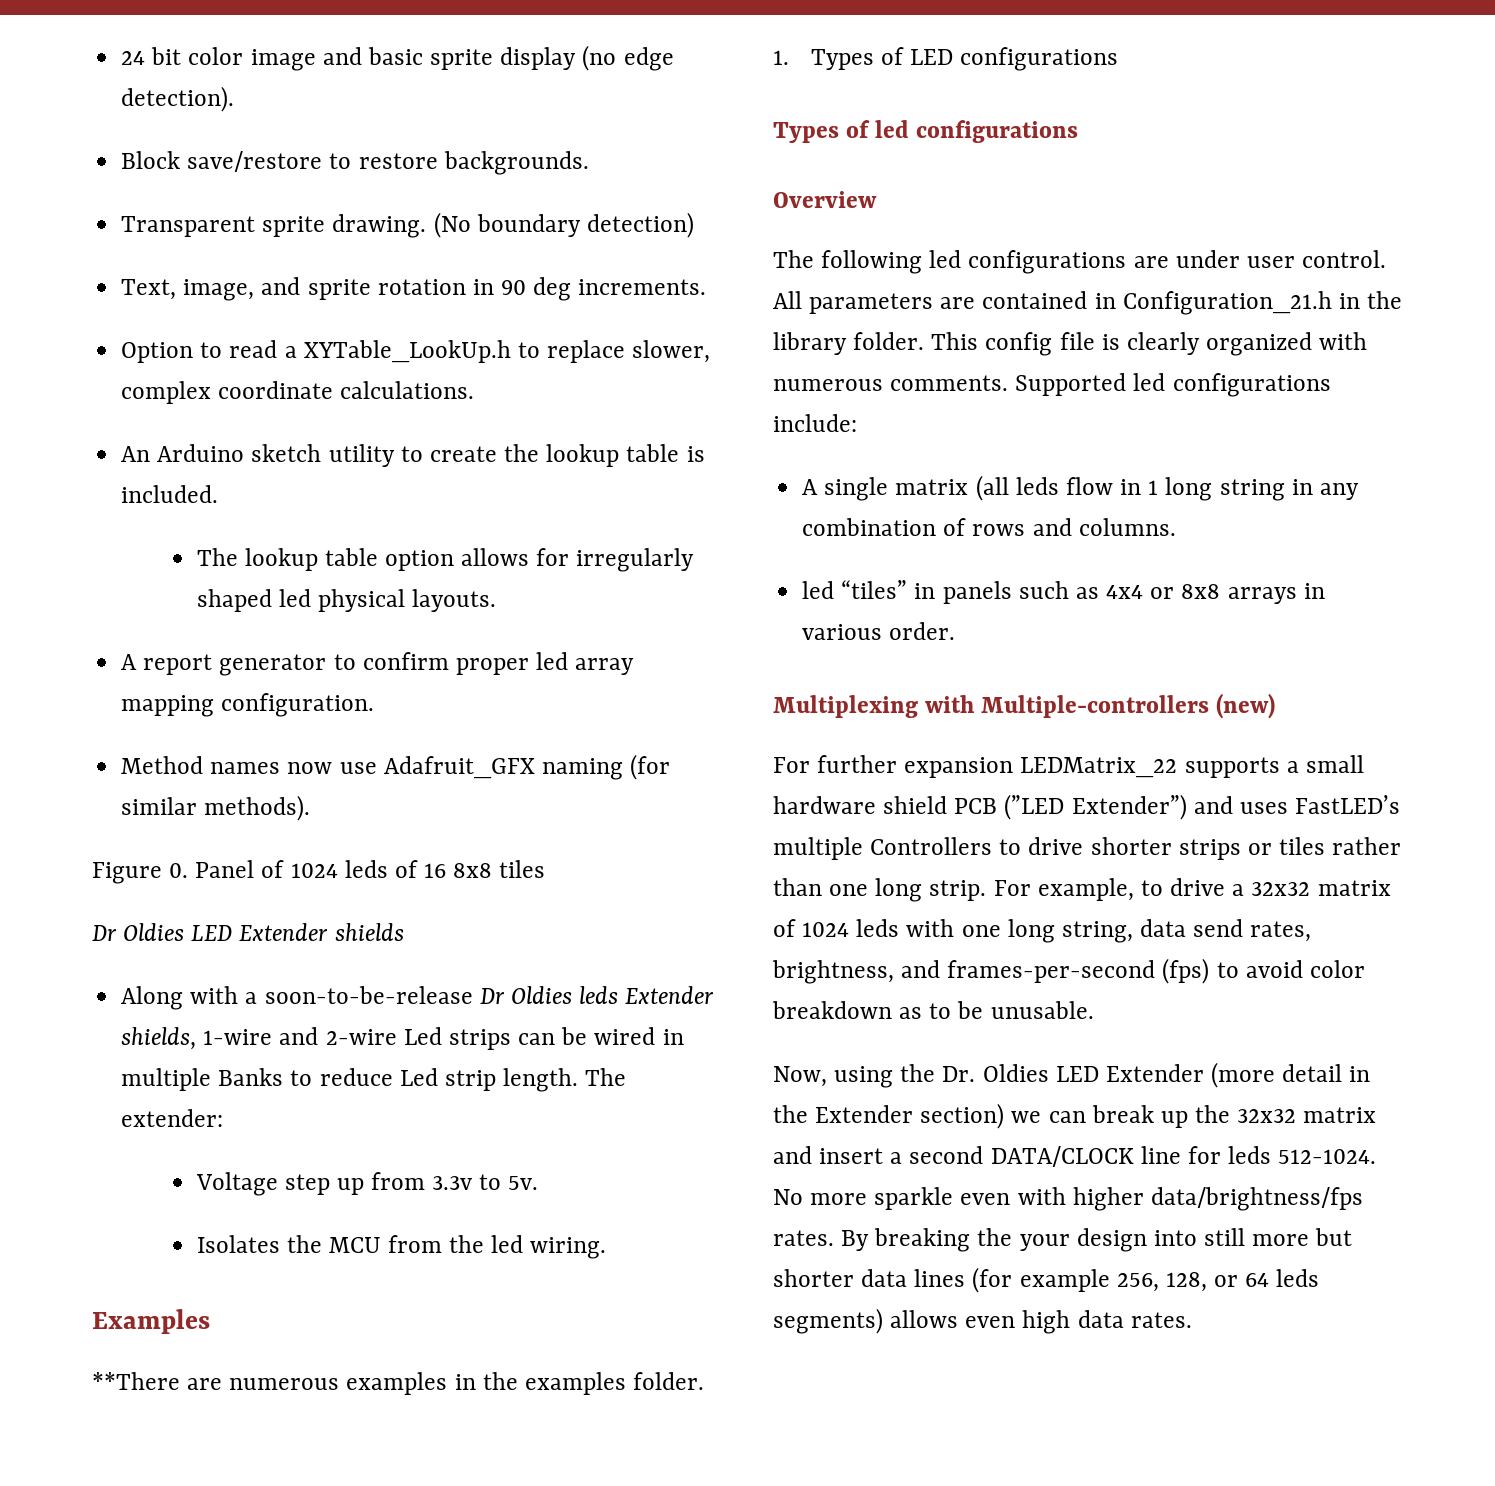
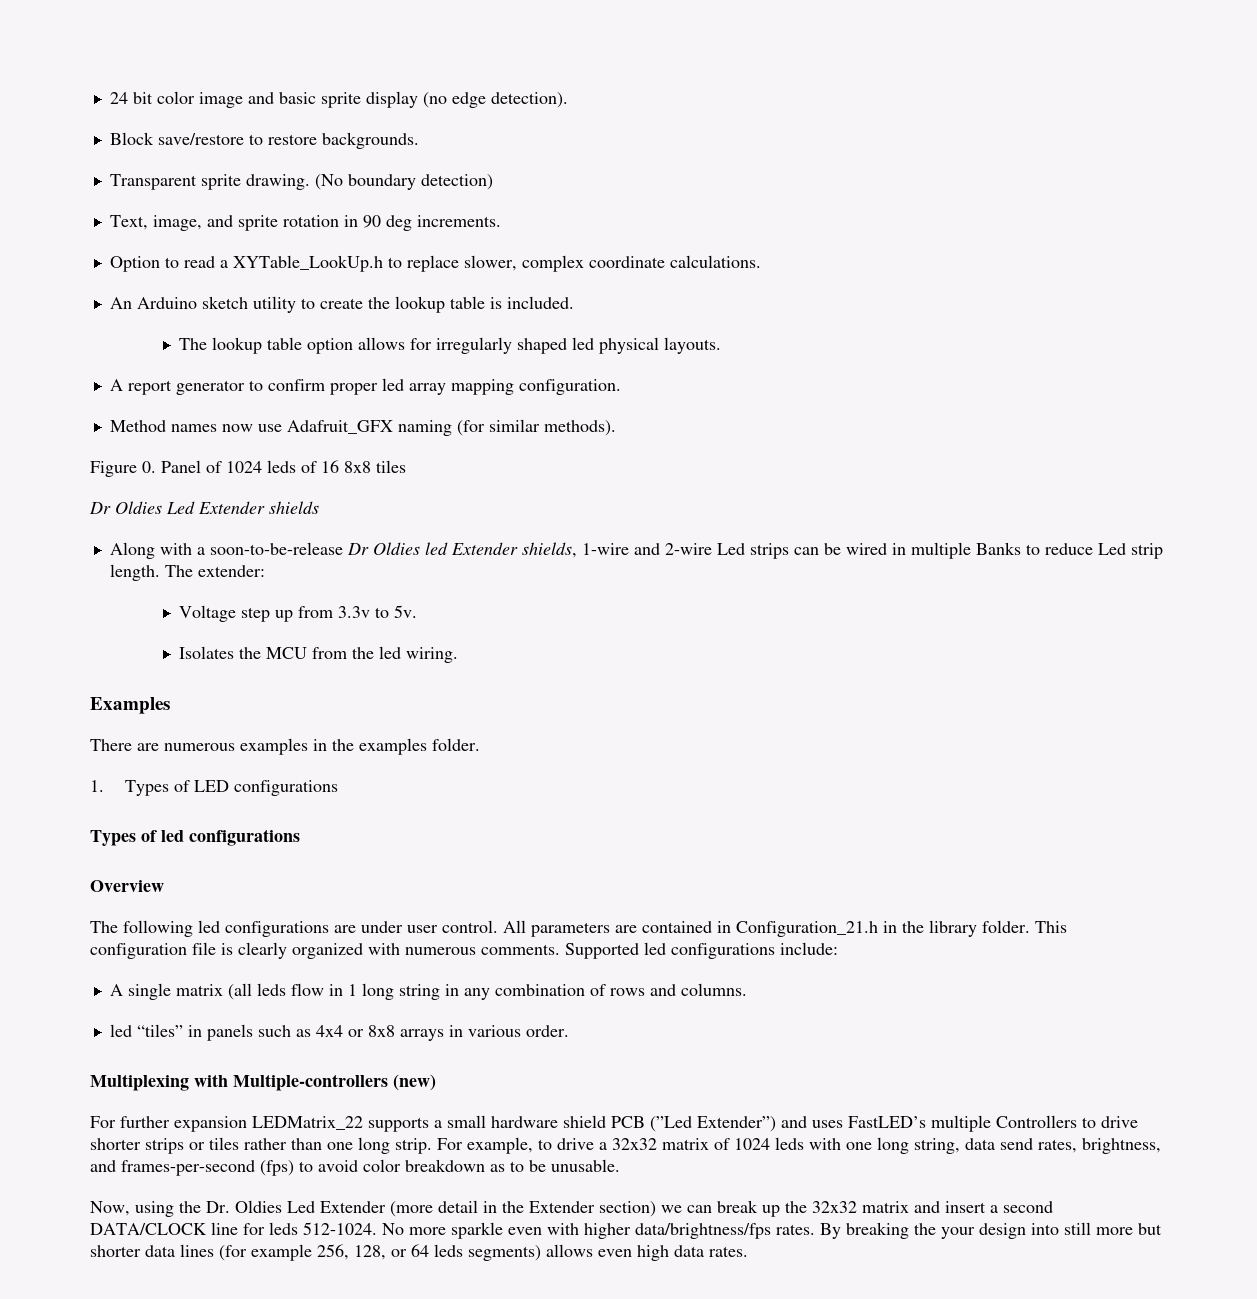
[191,925,233,941] LED -> [166,501,195,514] Led
[579,986,619,1004] leds -> [424,542,448,555] led
[92,1372,180,1390] **There -> [90,739,132,751] There
[985,332,1053,356] config -> [90,943,187,959] configuration
[1004,794,1065,820] (”LED -> [650,1116,692,1132] (”Led
[1055,1066,1099,1082] LED -> [287,1201,315,1213] Led

